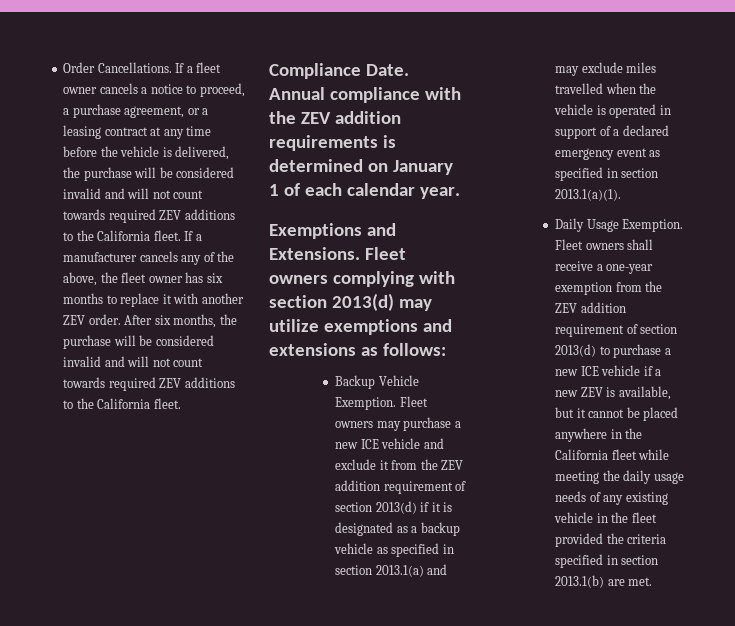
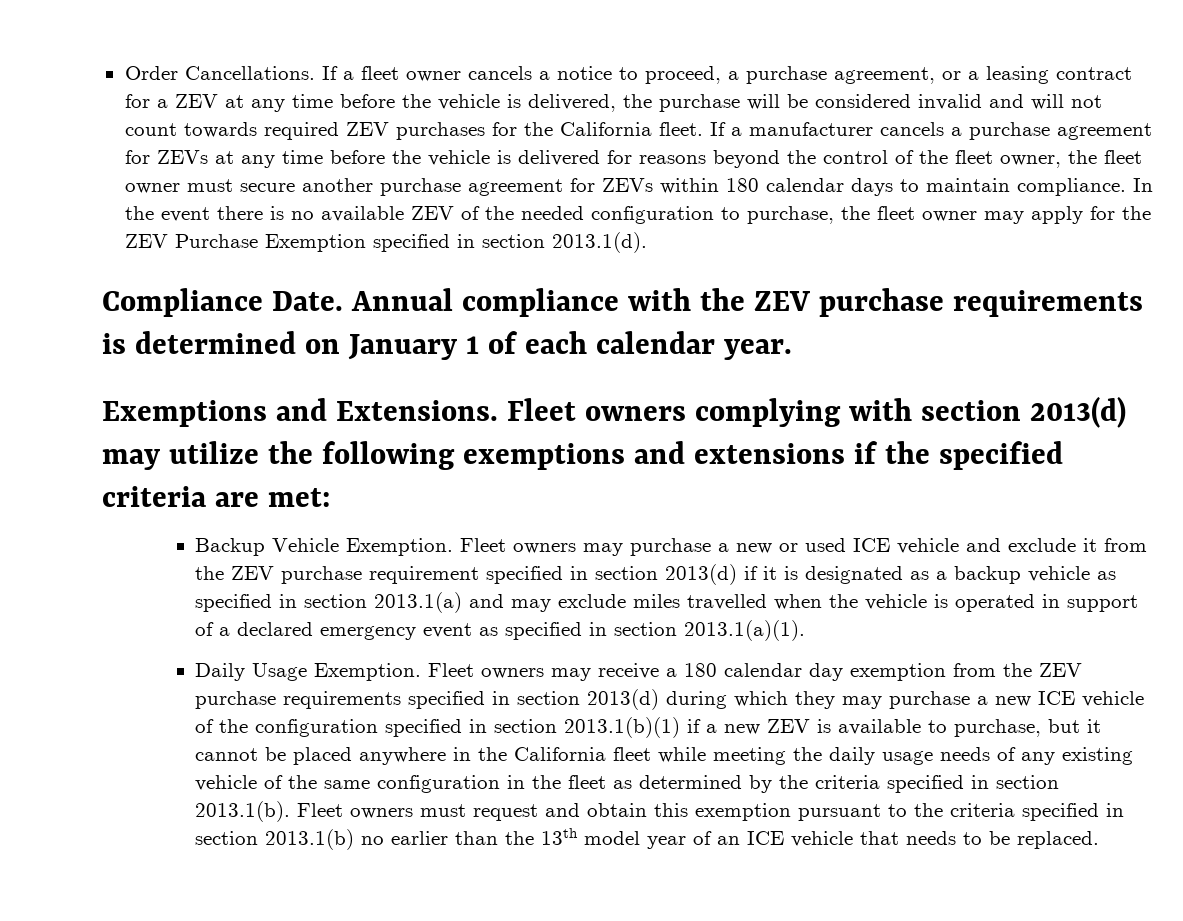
(148, 131) none -> [124,94,218,108] for a ZEV
[184,209,235,220] [63,232,74,241] additions to -> [395,122,517,140] purchases for
[181,251,235,265] [63,272,223,286] [63,293,244,307] [63,314,237,328] [63,335,214,349] [63,356,204,367] [63,377,235,391] [63,398,181,409] any of the above, the fleet owner has six months to replace it with another ZEV order. After six months, the purchase will be considered invalid and will not count towards required ZEV additions to the California fleet. -> [950,122,1152,140] [124,150,1142,168] [124,178,1153,196] [124,206,1151,224] [124,232,647,253] a purchase agreement for ZEVs at any time before the vehicle is delivered for reasons beyond the control of the fleet owner, the fleet owner must secure another purchase agreement for ZEVs within 180 calendar days to maintain compliance. In the event there is no available ZEV of the needed configuration to purchase, the fleet owner may apply for the ZEV Purchase Exemption specified in section 2013.1(d).
[334,111,401,124] addition -> [819,288,945,317] purchase
(319, 325) none -> [268,441,456,470] the following
[360,343,446,356] as follows: -> [854,441,1064,470] [102,486,331,507] if the specified criteria are met:
(359, 445) none -> [779,538,847,552] or used
[335,480,467,494] addition requirement of -> [281,566,589,584] purchase requirement specified in
[627,239,654,250] shall -> [551,668,592,681] may
[606,264,654,274] one-year -> [684,663,844,681] 180 calendar day
[580,302,626,313] [555,324,678,337] [555,344,671,358] [555,365,641,376] addition requirement of section 2013(d) to purchase a new ICE vehicle -> [195,689,1145,710] [195,717,681,738] purchase requirements specified in section 2013(d) during which they may purchase a new ICE vehicle of the configuration specified in section 2013.1(b)(1)
[618,386,671,400] available, -> [838,719,1042,737] available to purchase,
[596,512,657,523] [555,533,604,547] in the fleet provided -> [264,775,1060,793] [195,801,908,822] of the same configuration in the fleet as determined by the criteria specified in section 2013.1(b). Fleet owners must request and obtain this exemption pursuant to
[607,577,653,586] are met. -> [361,828,1100,849] no earlier than the 13th model year of an ICE vehicle that needs to be replaced.

